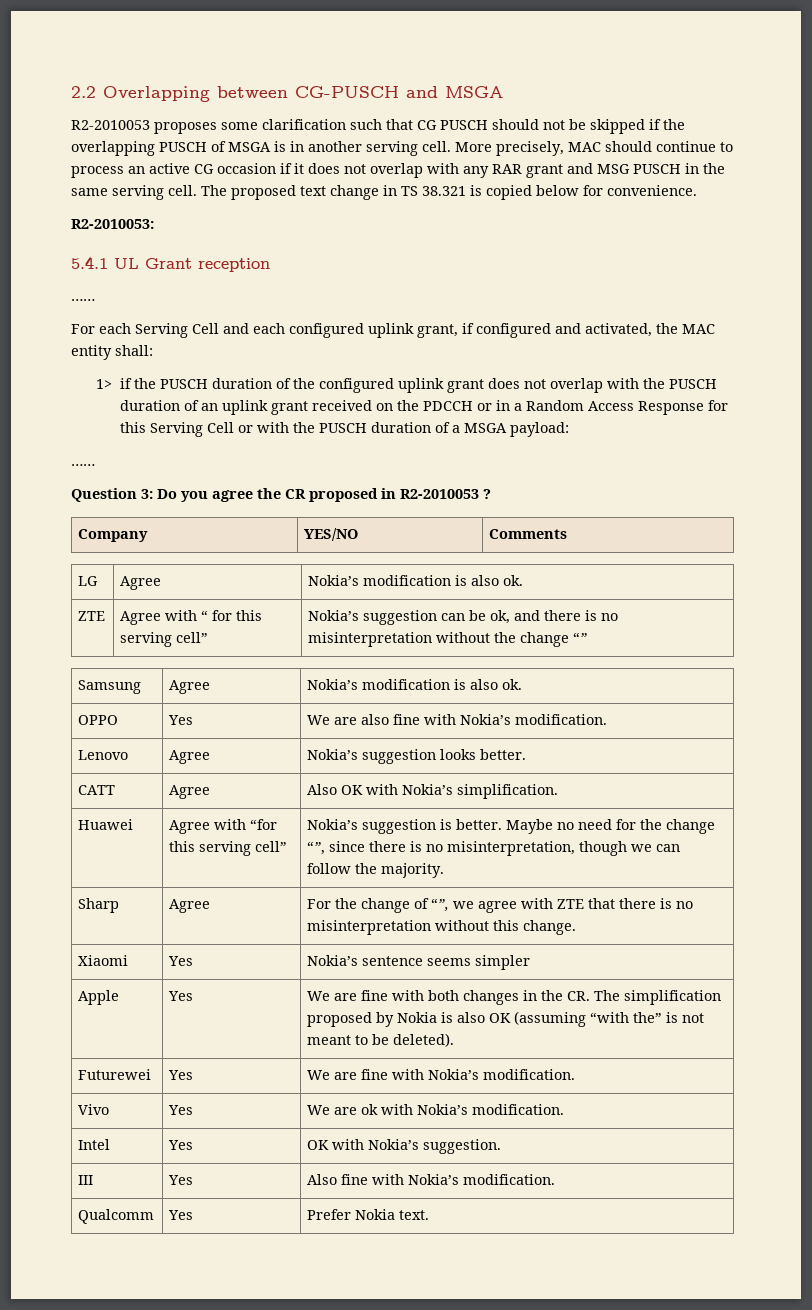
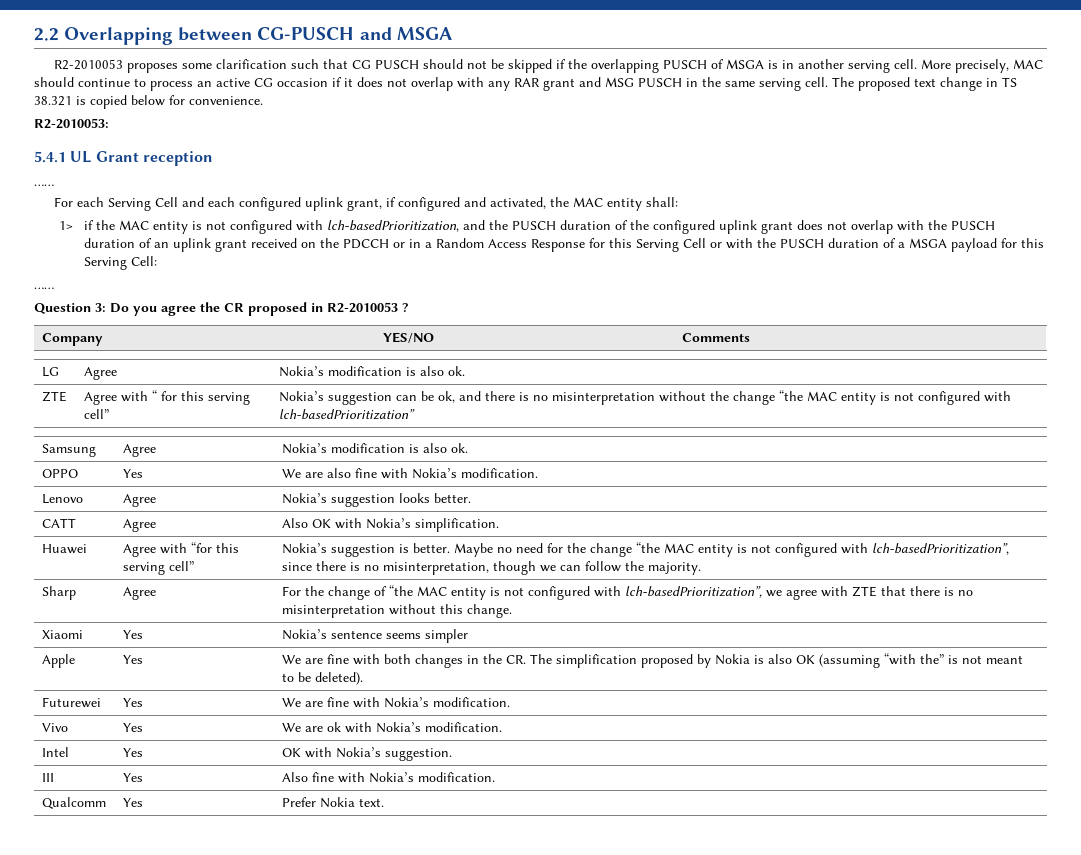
(157, 383) none -> [118,220,508,234] MAC entity is not configured with lch-basedPrioritization, and the
[510,422,570,437] payload: -> [950,238,1044,252] [83,256,157,270] payload for this Serving Cell:
[573,632,588,643] “” -> [779,390,1012,405] [279,409,416,420] “the MAC entity is not configured with lch-basedPrioritization”
[307,841,326,855] “”, -> [636,542,1010,557] “the MAC entity is not configured with lch-basedPrioritization”,
[431,898,450,911] “”, -> [389,585,763,600] “the MAC entity is not configured with lch-basedPrioritization”,

